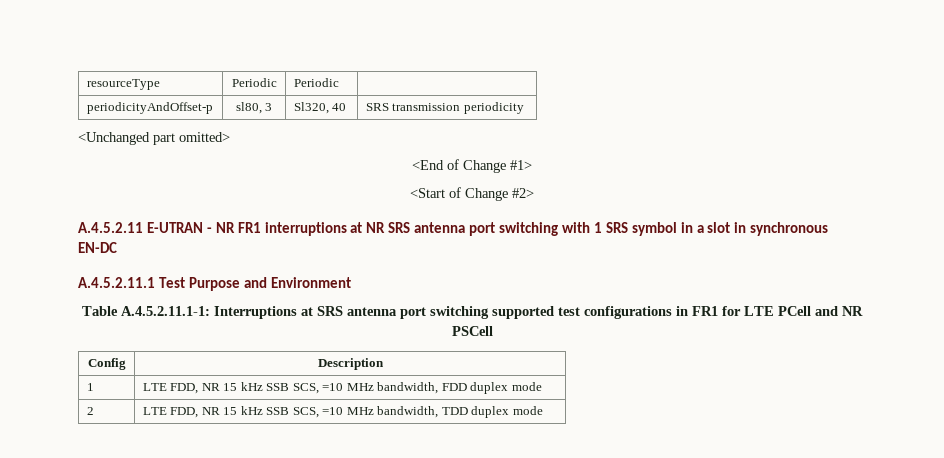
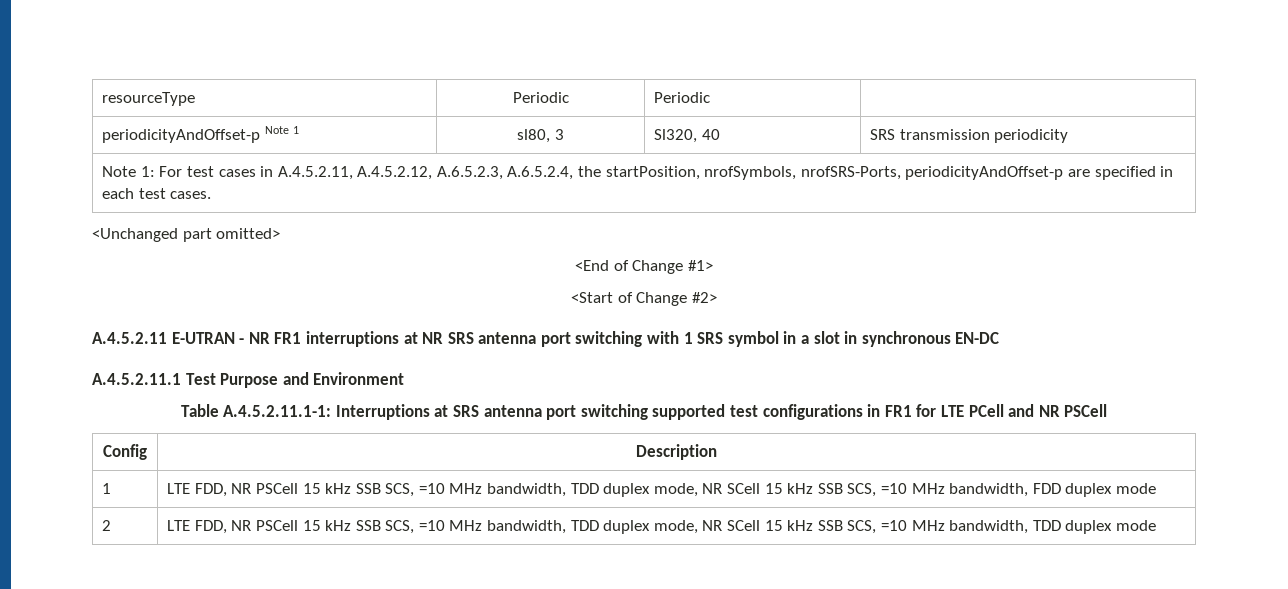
(213, 108) none -> [264,126,300,134] Note 1
(524, 108) none -> [102,166,1174,180] [102,188,212,199] // Note 1: For test cases in A.4.5.2.11, A.4.5.2.12, A.6.5.2.3, A.6.5.2.4, the startPosition, nrofSymbols, nrofSRS-Ports, periodicityAndOffset-p are specified in each test cases.
(220, 387) none -> [255,483,761,497] PSCell 15 kHz SSB SCS, =10 MHz bandwidth, TDD duplex mode, NR SCell
(220, 411) none -> [255,520,761,534] PSCell 15 kHz SSB SCS, =10 MHz bandwidth, TDD duplex mode, NR SCell

